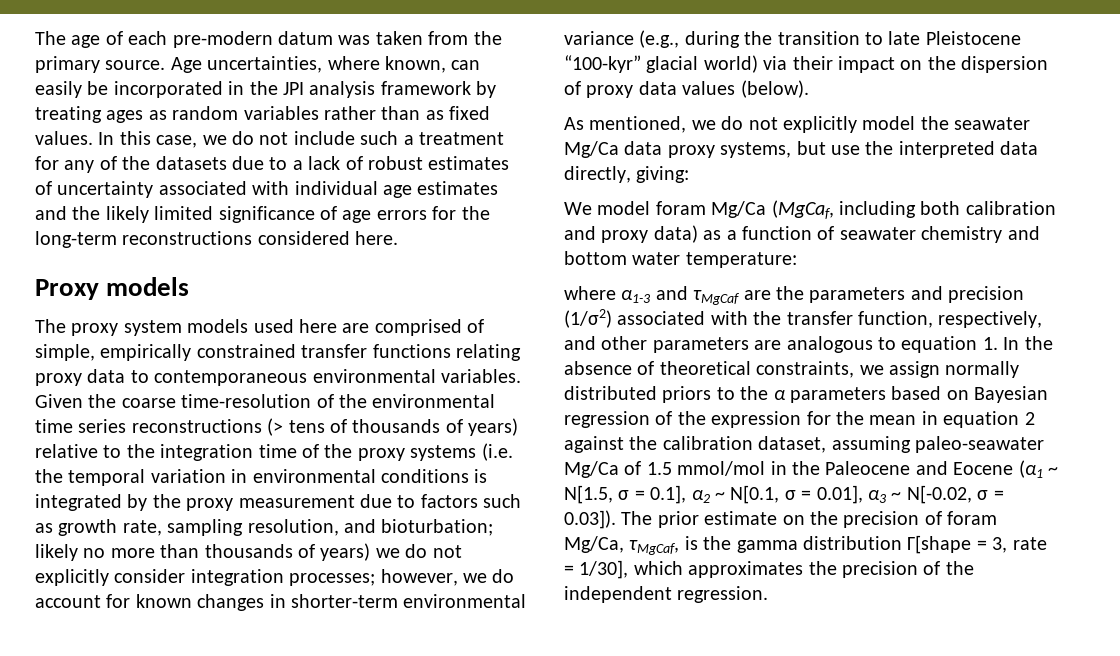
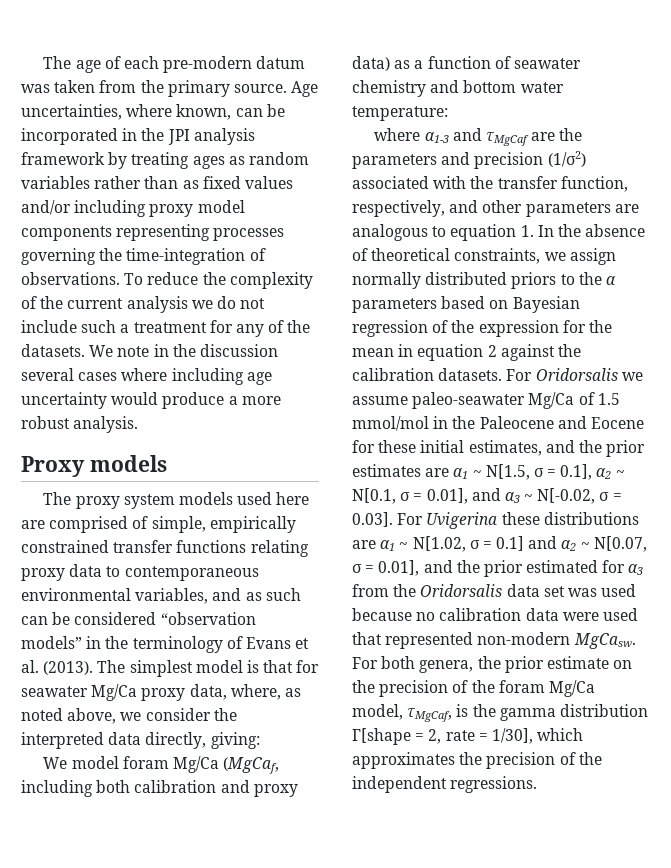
[35,81,82,98] easily -> (263, 112) none
[35,131,198,148] values. In this case, -> [244,176,293,189] [21,200,245,217] [21,224,285,241] [21,248,266,265] [21,272,313,289] [21,296,188,313] values and/or including proxy model components representing processes governing the time-integration of observations. To reduce the complexity of the current analysis
[155,156,510,170] [35,181,499,198] [35,206,490,223] [35,231,399,248] datasets due to a lack of robust estimates of uncertainty associated with individual age estimates and the likely limited significance of age errors for the long-term reconstructions considered here. -> [21,344,278,357] [21,368,272,385] [21,392,281,409] [21,416,139,433] datasets. We note in the discussion several cases where including age uncertainty would produce a more robust analysis.
[441,369,521,383] [35,394,496,408] [35,418,519,436] [35,443,513,461] [35,469,488,486] [35,494,522,511] [35,519,494,536] [35,543,462,561] [35,569,515,586] [35,594,527,611] [564,30,1021,48] [564,55,1049,73] [564,80,809,98] [564,116,1031,133] [564,141,860,158] variables. Given the coarse time-resolution of the environmental time series reconstructions (> tens of thousands of years) relative to the integration time of the proxy systems (i.e. the temporal variation in environmental conditions is integrated by the proxy measurement due to factors such as growth rate, sampling resolution, and bioturbation; likely no more than thousands of years) we do not explicitly consider integration processes; however, we do account for known changes in shorter-term environmental variance (e.g., during the transition to late Pleistocene “100-kyr” glacial world) via their impact on the dispersion of proxy data values (below). // As mentioned, we do not explicitly model the seawater Mg/Ca data proxy systems, but use -> [135,588,301,604] [21,612,256,625] [21,636,310,653] [21,660,320,677] [21,684,301,701] [21,708,211,724] variables, and as such can be considered “observation models” in the terminology of Evans et al. (2013). The simplest model is that for seawater Mg/Ca proxy data, where, as noted above, we consider
[758,436,911,453] dataset, assuming -> [438,368,643,381] [352,396,408,405] datasets. For Oridorsalis we assume
[1018,460,1043,478] (α1 -> [352,440,646,457] [352,464,469,479] for these initial estimates, and the prior estimates are α1
(863, 494) none -> [471,488,501,501] and
[564,510,653,529] 0.03]). The -> [352,512,639,529] [352,536,647,552] [352,560,644,577] [352,584,637,597] [352,608,638,621] [352,632,636,649] [352,656,501,673] 0.03]. For Uvigerina these distributions are α1 ~ N[1.02, σ = 0.1] and α2 ~ N[0.07, σ = 0.01], and the prior estimated for α3 from the Oridorsalis data set was used because no calibration data were used that represented non-modern MgCasw. For both genera, the
[947,511,998,525] [564,536,624,553] foram Mg/Ca, -> [471,680,595,697] [352,704,403,720] the foram Mg/Ca model,
[992,537,1008,553] 3, -> [428,729,442,744] 2,
[677,586,769,603] regression. -> [450,776,538,793] regressions.

